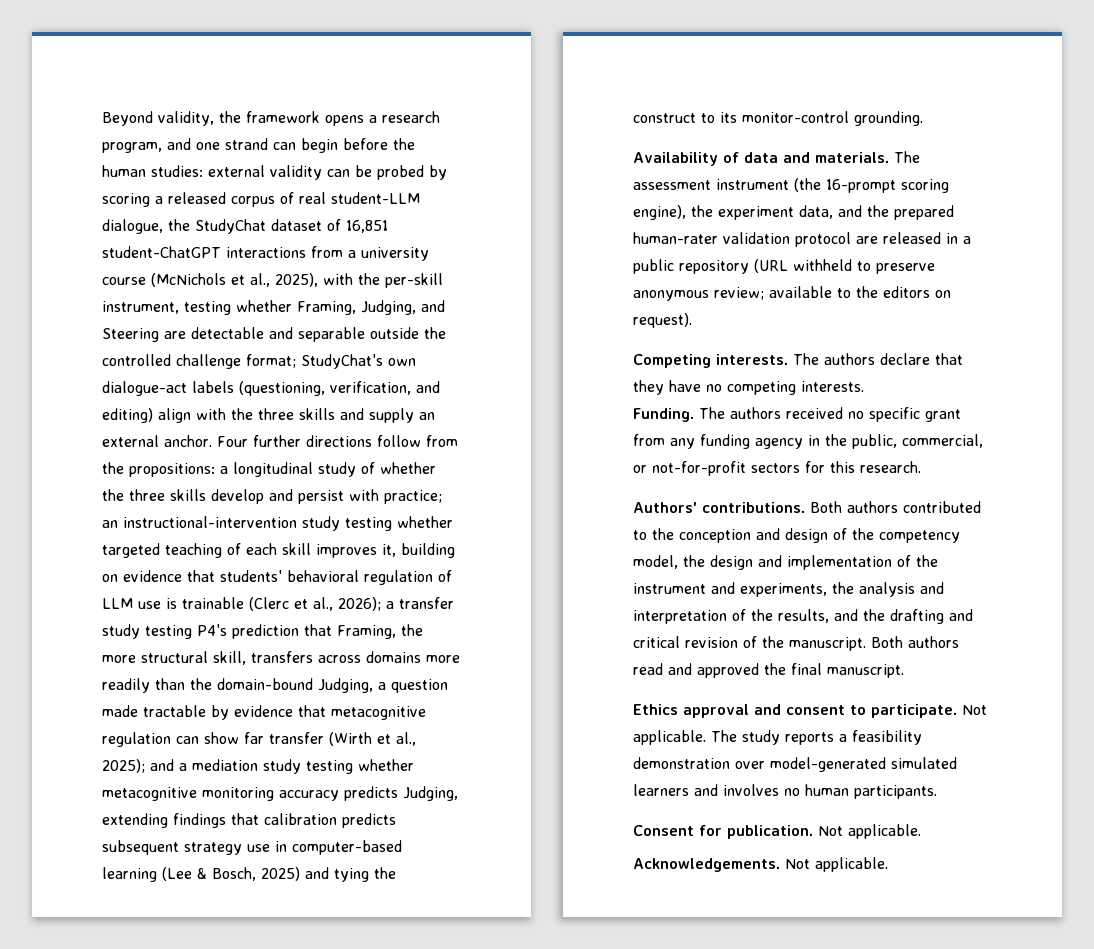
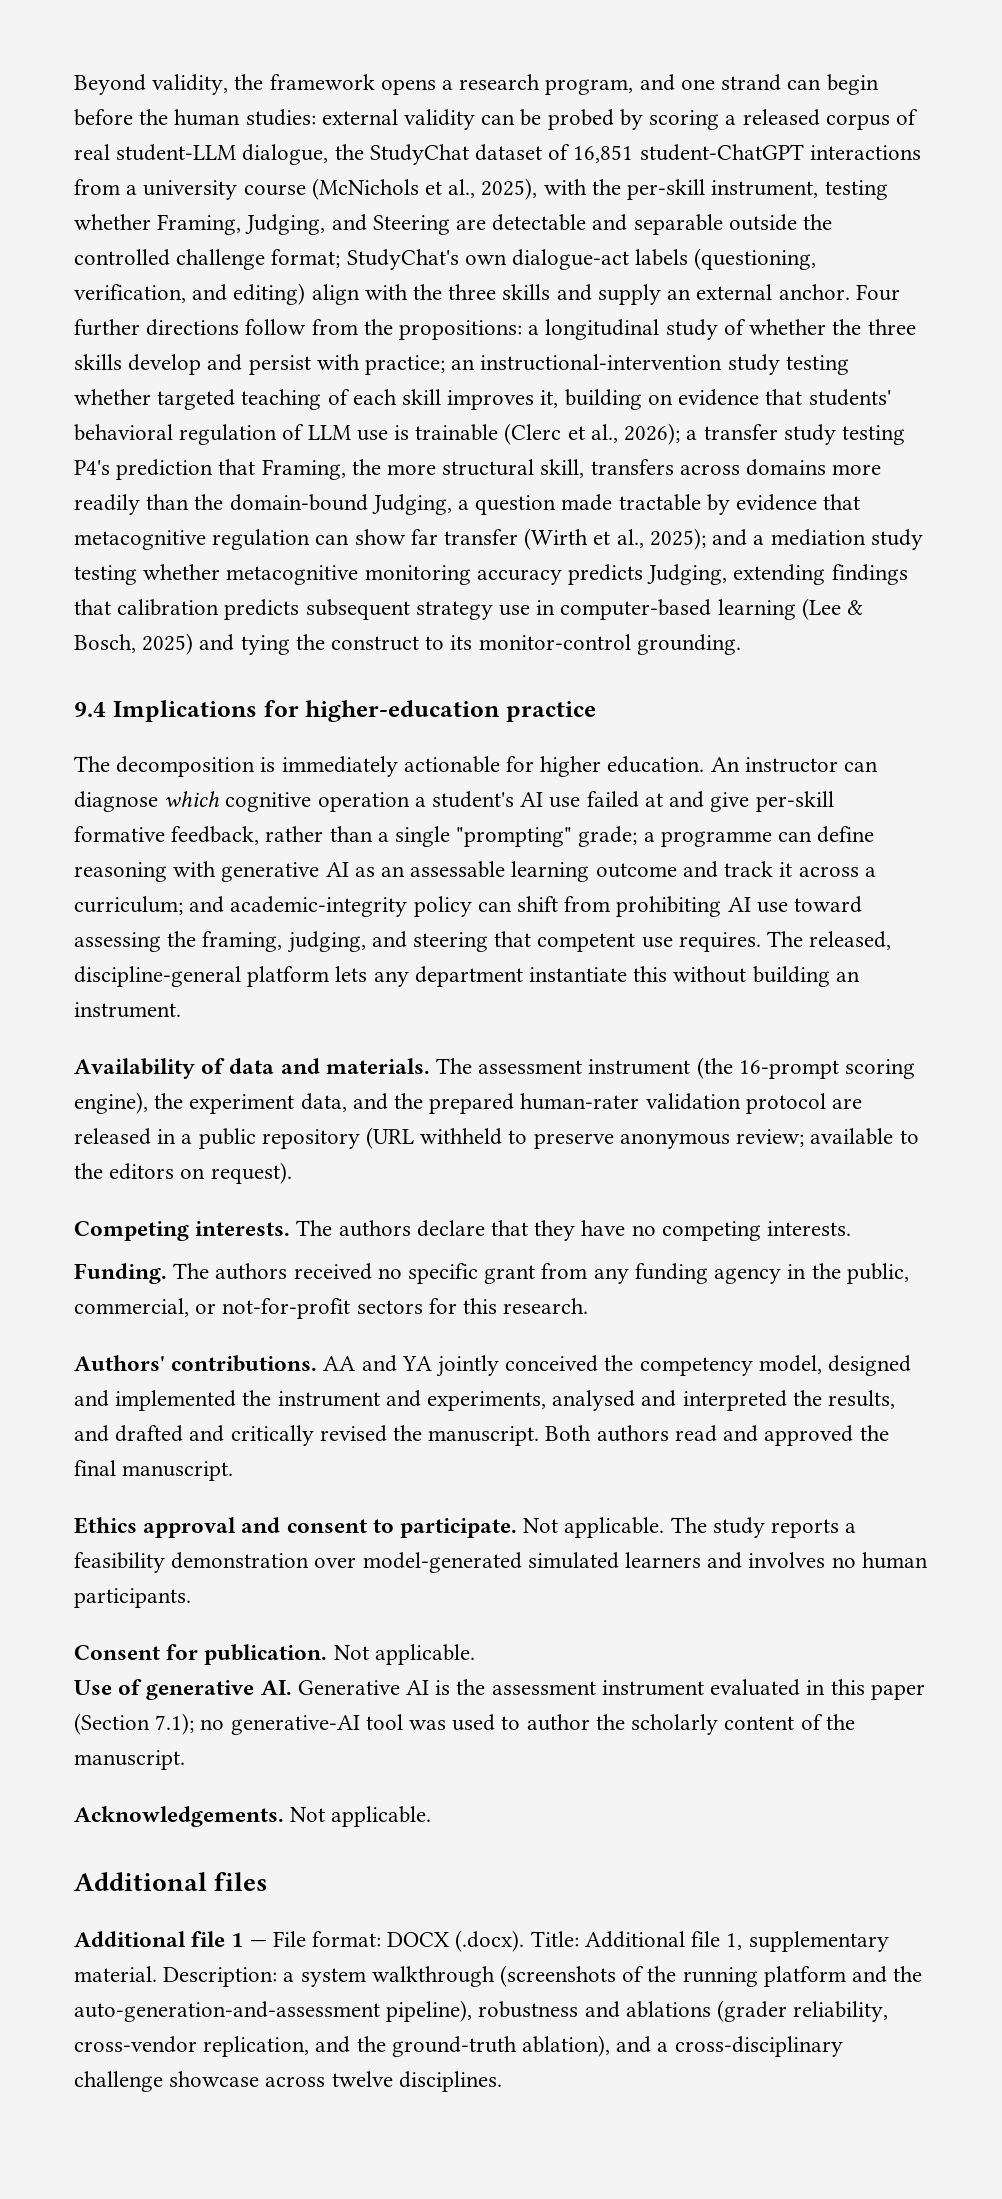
(923, 118) none -> [74,700,596,722] [74,756,879,777] [74,791,834,812] [74,826,875,847] [74,861,876,882] [74,896,863,917] [74,931,892,953] [74,966,860,987] [74,1002,181,1018] // 9.4 Implications for higher-education practice // The decomposition is immediately actionable for higher education. An instructor can diagnose which cognitive operation a student's AI use failed at and give per-skill formative feedback, rather than a single "prompting" grade; a programme can define reasoning with generative AI as an assessable learning outcome and track it across a curriculum; and academic-integrity policy can shift from prohibiting AI use toward assessing the framing, judging, and steering that competent use requires. The released, discipline-general platform lets any department instantiate this without building an instrument.
[810,501,981,513] [633,528,960,543] [633,555,938,570] [633,582,944,597] [633,609,973,624] [633,636,757,648] Both authors contributed to the conception and design of the competency model, the design and implementation of the instrument and experiments, the analysis and interpretation of the results, and the drafting and critical revision of -> [323,1355,912,1377] [74,1390,896,1411] [74,1425,387,1446] AA and YA jointly conceived the competency model, designed and implemented the instrument and experiments, analysed and interpreted the results, and drafted and critically revised
[633,857,888,872] Acknowledgements. Not applicable. -> [74,1679,925,1700] [74,1713,855,1735] [74,1750,185,1770] [74,1806,432,1827] [74,1872,269,1891] [74,1930,889,1952] [74,1965,923,1987] [74,2000,889,2022] [74,2035,843,2057] [74,2071,502,2092] Use of generative AI. Generative AI is the assessment instrument evaluated in this paper (Section 7.1); no generative-AI tool was used to author the scholarly content of the manuscript. // Acknowledgements. Not applicable. // Additional files // Additional file 1 — File format: DOCX (.docx). Title: Additional file 1, supplementary material. Description: a system walkthrough (screenshots of the running platform and the auto-generation-and-assessment pipeline), robustness and ablations (grader reliability, cross-vendor replication, and the ground-truth ablation), and a cross-disciplinary challenge showcase across twelve disciplines.

